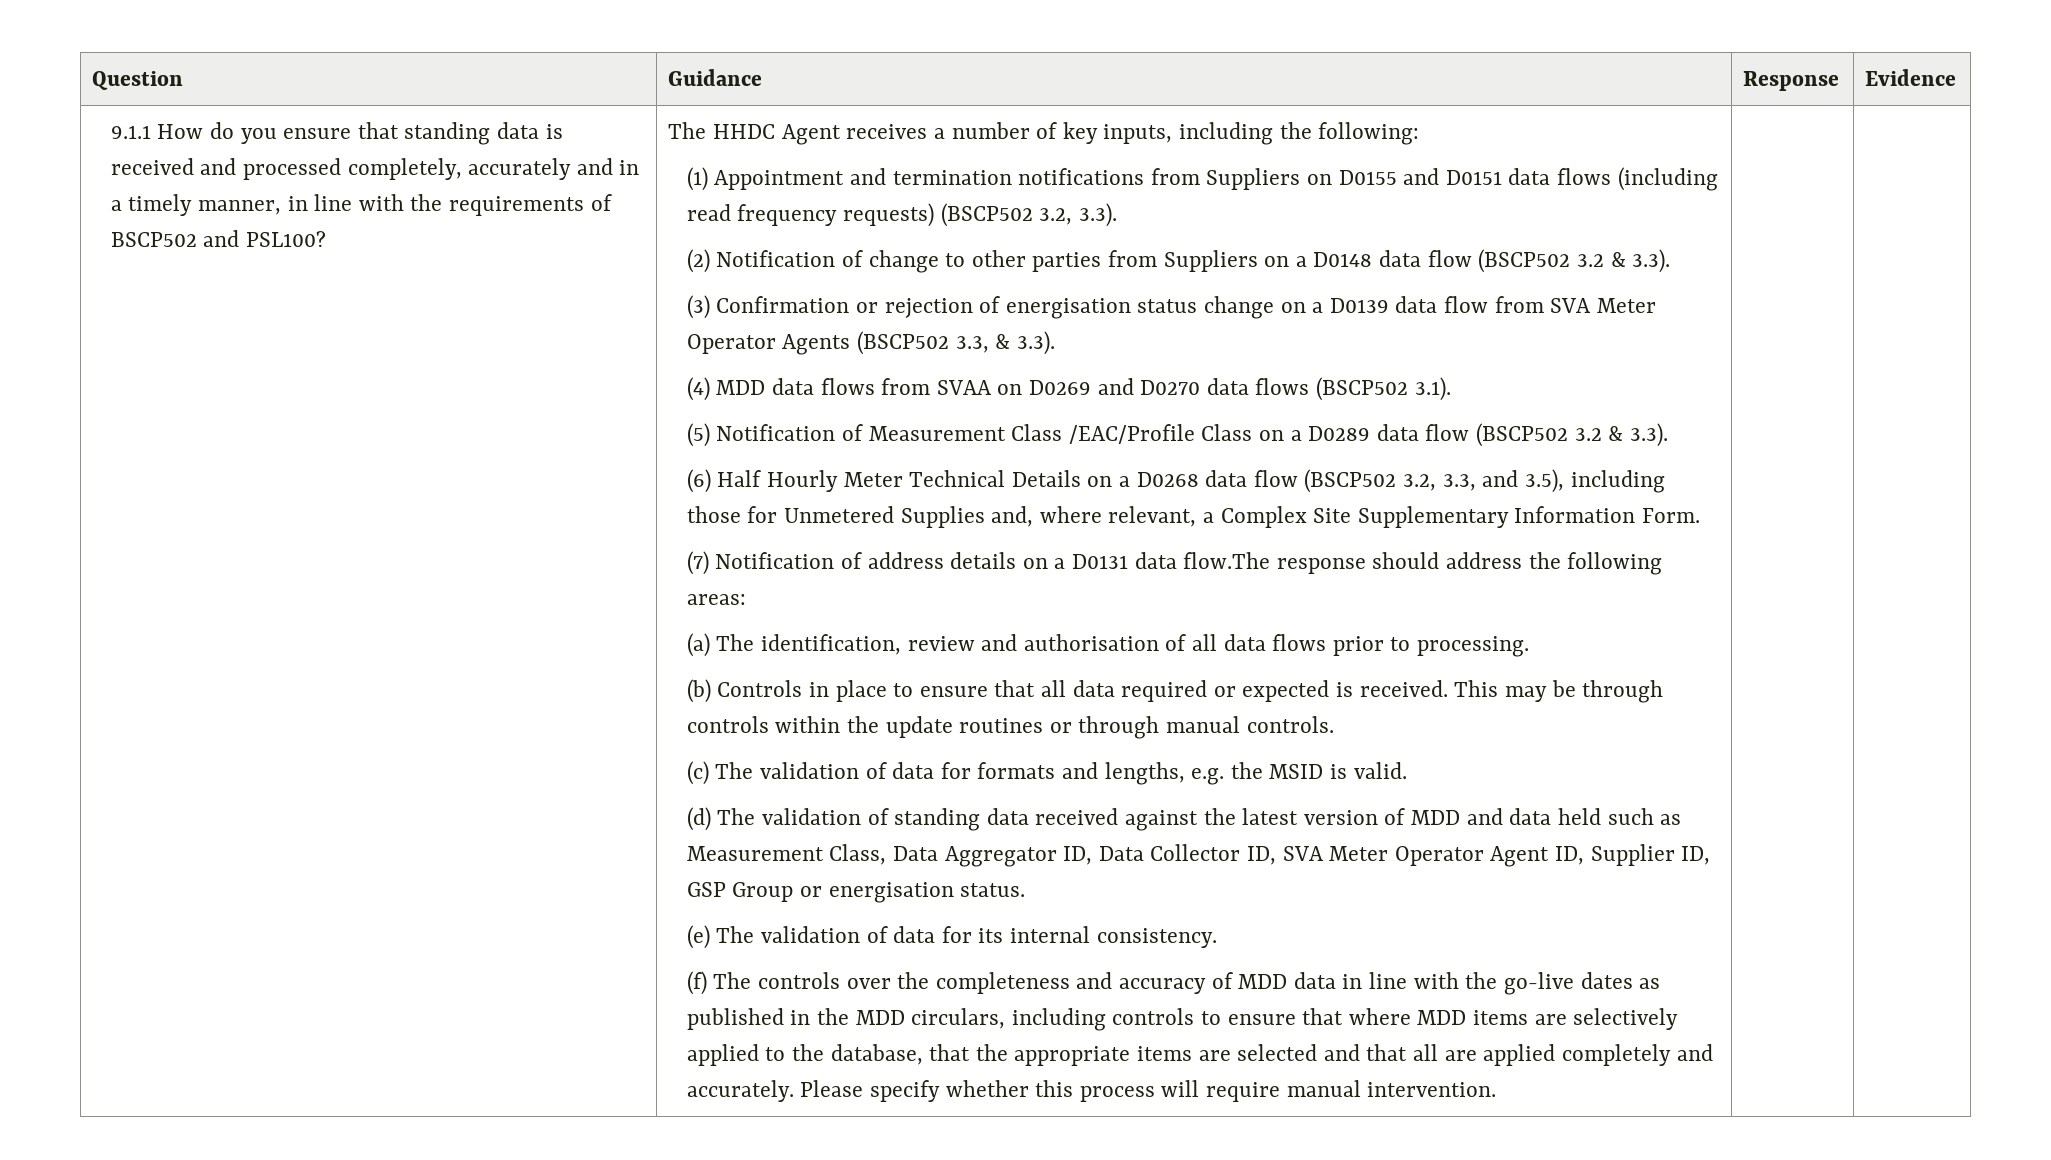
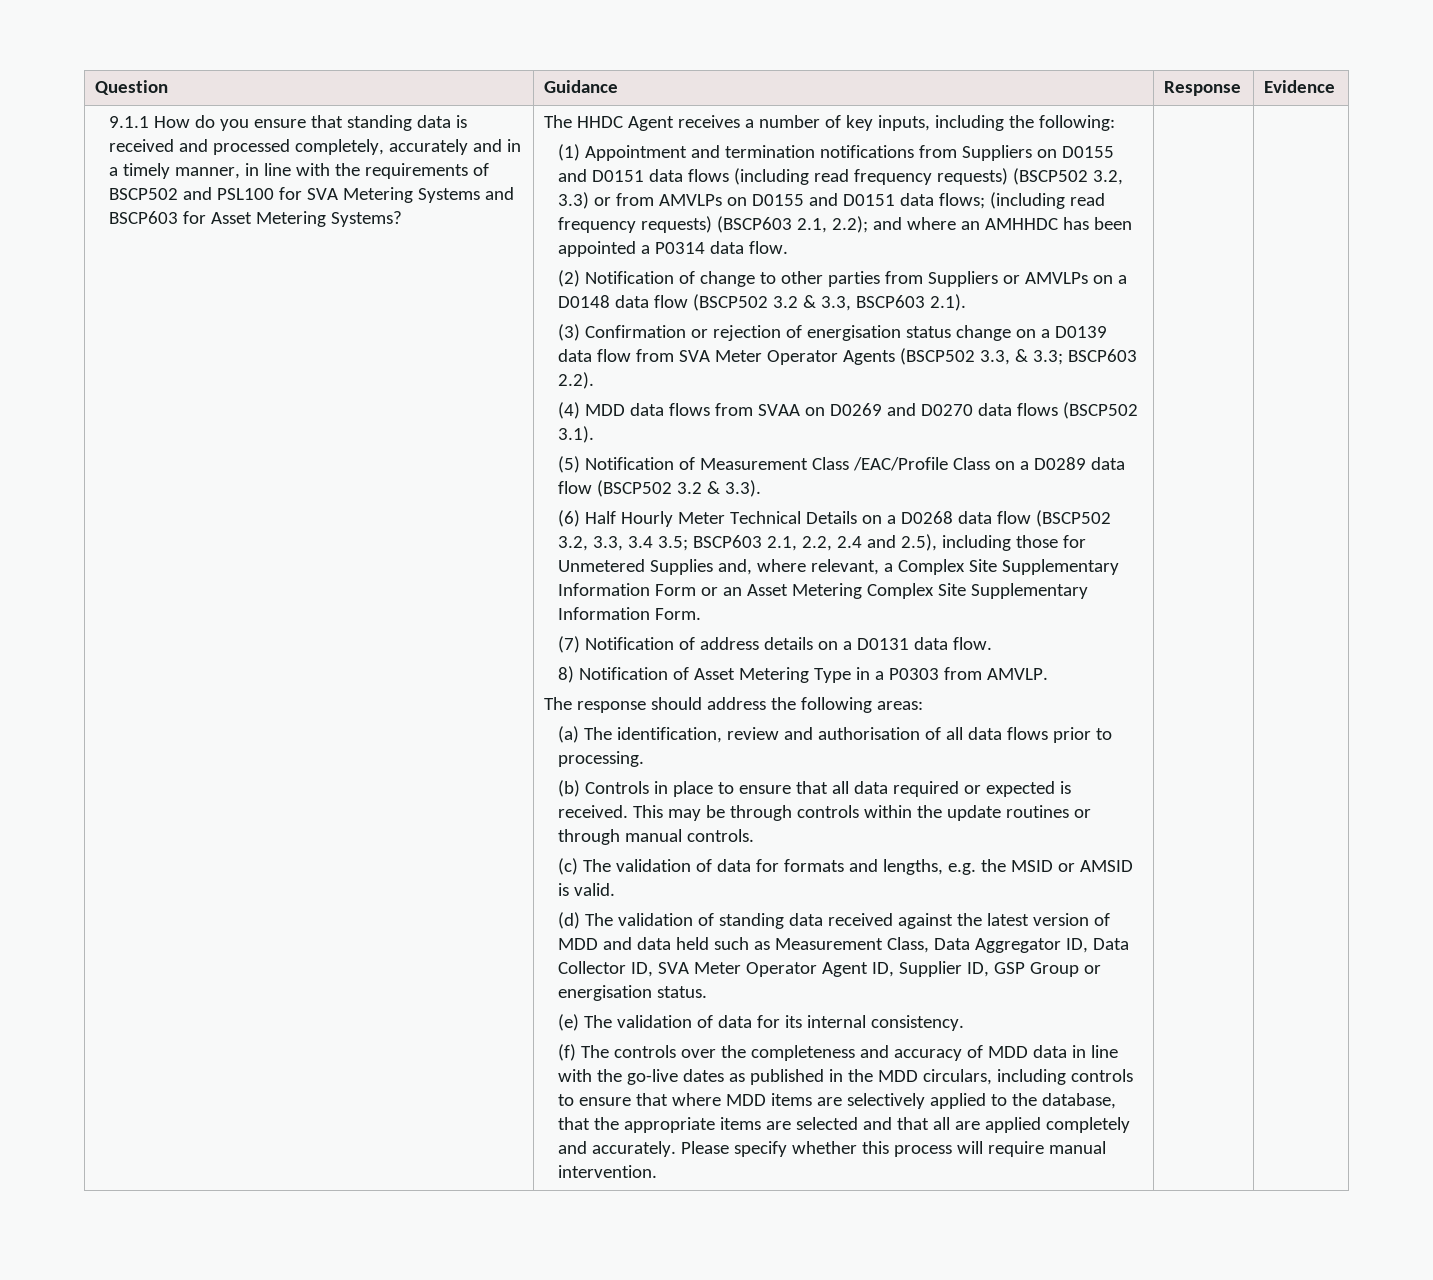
[245,231,326,247] PSL100? -> [217,187,515,203] [109,211,403,227] PSL100 for SVA Metering Systems and BSCP603 for Asset Metering Systems?
[1078,203,1117,227] 3.3). -> [558,192,1106,209] [558,216,1133,233] [558,241,789,257] 3.3) or from AMVLPs on D0155 and D0151 data flows; (including read frequency requests) (BSCP603 2.1, 2.2); and where an AMHHDC has been appointed a P0314 data flow.
(1258, 261) none -> [1003,272,1089,284] or AMVLPs
[1632,249,1671,273] 3.3). -> [821,294,967,311] 3.3, BSCP603 2.1).
[1016,331,1055,355] 3.3). -> [1033,349,1138,365] [558,372,595,389] 3.3; BSCP603 2.2).
[1482,469,1564,493] and 3.5), -> [628,534,938,551] 3.4 3.5; BSCP603 2.1, 2.2, 2.4 and 2.5),
(1636, 514) none -> [655,583,1089,599] [558,607,651,620] Form or an Asset Metering Complex Site Supplementary Information
[1183,552,1271,569] flow.The -> [953,637,993,650] [558,666,1049,683] [544,697,573,710] flow. // 8) Notification of Asset Metering Type in a P0303 from AMVLP. // The
(1324, 771) none -> [1058,860,1134,872] or AMSID

